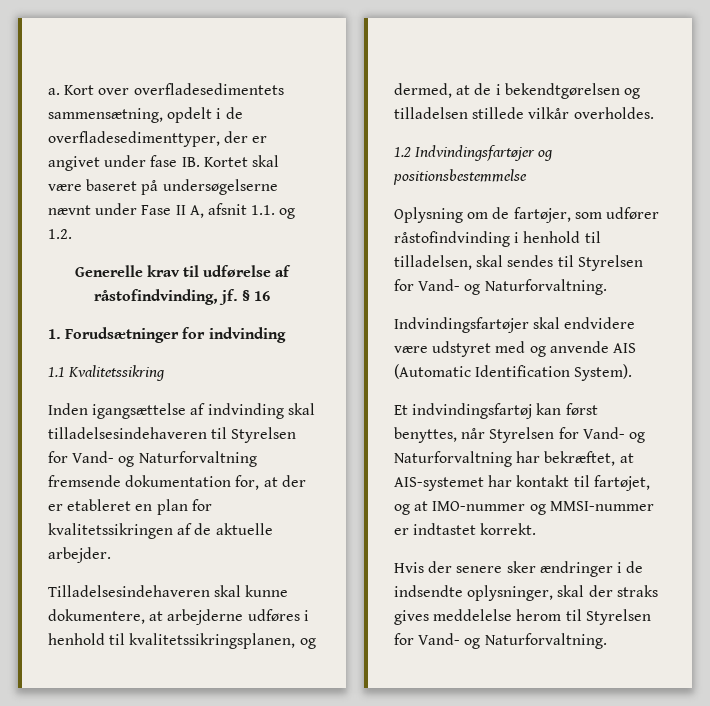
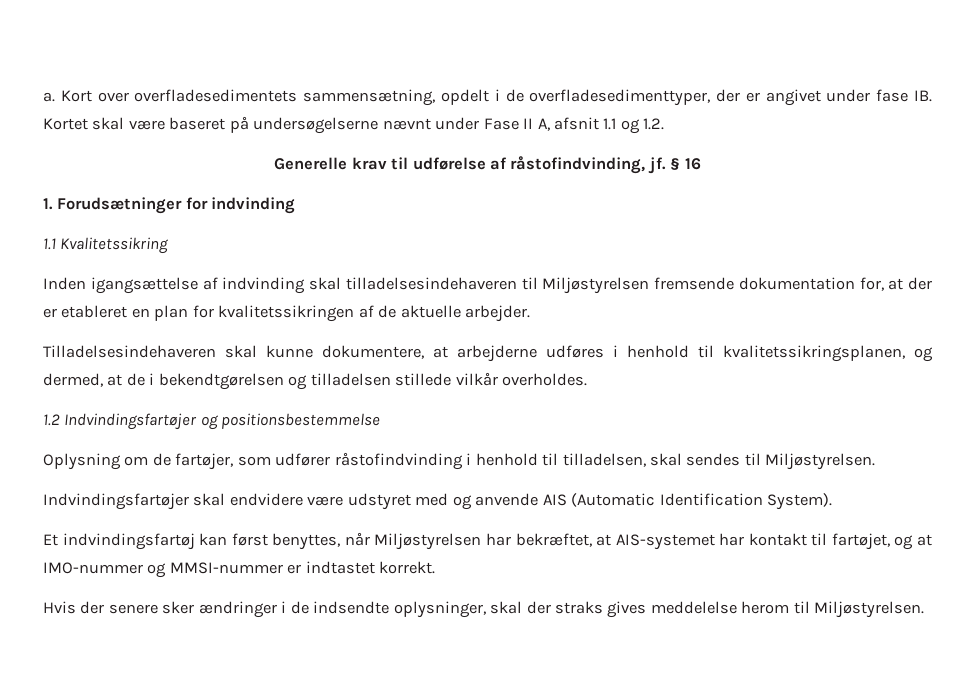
[251,205,276,215] 1.1. -> [603,118,617,130] 1.1
[231,427,297,443] [48,451,257,467] Styrelsen for Vand- og Naturforvaltning -> [542,277,650,294] Miljøstyrelsen
[577,255,643,271] [394,279,607,295] Styrelsen for Vand- og Naturforvaltning. -> [765,453,876,470] Miljøstyrelsen.
[489,427,645,443] [394,451,512,467] Styrelsen for Vand- og Naturforvaltning -> [374,533,482,550] Miljøstyrelsen
[585,609,651,625] [394,633,607,649] Styrelsen for Vand- og Naturforvaltning. -> [814,601,925,618] Miljøstyrelsen.

